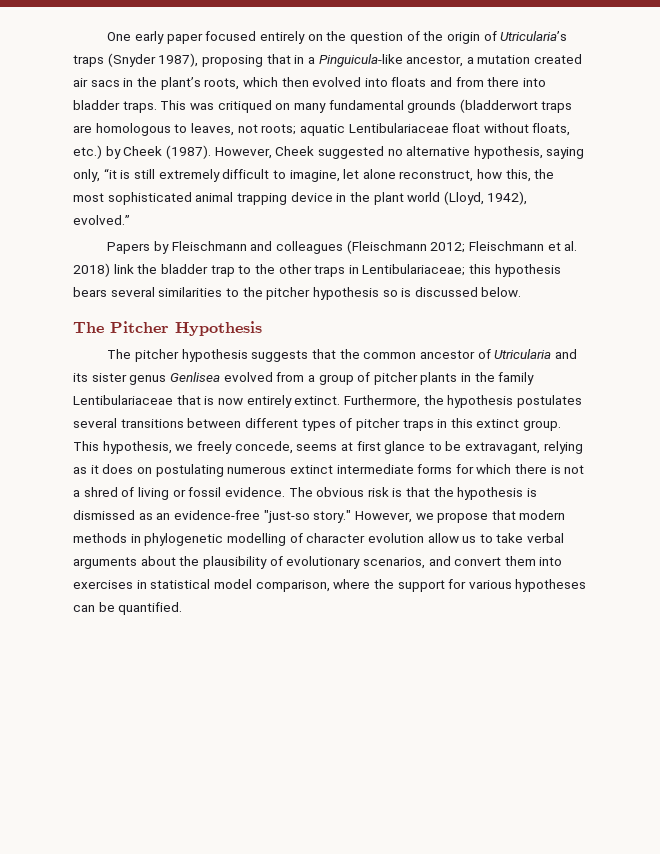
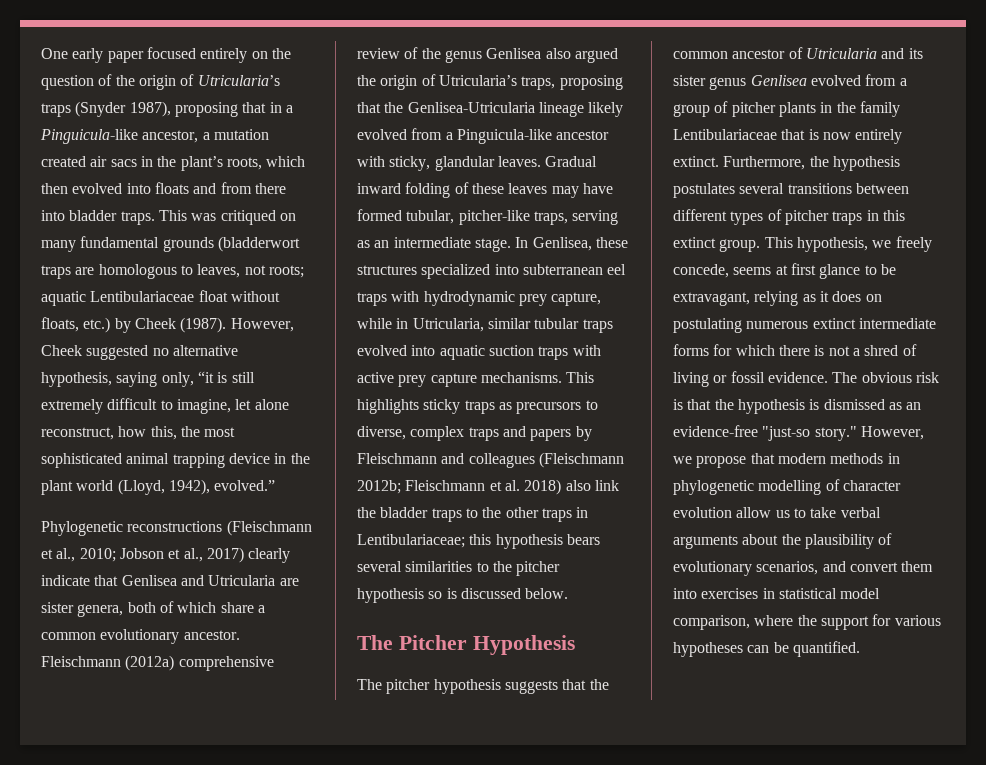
[107,242,151,254] Papers -> [41,520,312,536] [41,547,291,563] [41,575,299,586] [41,601,265,617] [41,629,240,644] [41,655,274,671] [357,47,618,63] [357,74,623,90] [357,102,624,117] [357,128,610,144] [357,156,598,171] [357,182,613,198] [357,209,619,225] [357,237,628,252] [357,264,627,279] [357,291,602,306] [357,318,613,333] [357,345,601,360] [357,372,595,387] [357,399,598,414] [357,426,572,441] Phylogenetic reconstructions (Fleischmann et al., 2010; Jobson et al., 2017) clearly indicate that Genlisea and Utricularia are sister genera, both of which share a common evolutionary ancestor. Fleischmann (2012a) comprehensive review of the genus Genlisea also argued the origin of Utricularia’s traps, proposing that the Genlisea-Utricularia lineage likely evolved from a Pinguicula-like ancestor with sticky, glandular leaves. Gradual inward folding of these leaves may have formed tubular, pitcher-like traps, serving as an intermediate stage. In Genlisea, these structures specialized into subterranean eel traps with hydrodynamic prey capture, while in Utricularia, similar tubular traps evolved into aquatic suction traps with active prey capture mechanisms. This highlights sticky traps as precursors to diverse, complex traps and papers
[430,242,466,253] 2012; -> [357,480,401,494] 2012b;
(110, 270) none -> [565,480,591,491] also
[210,265,235,277] trap -> [431,508,462,522] traps

